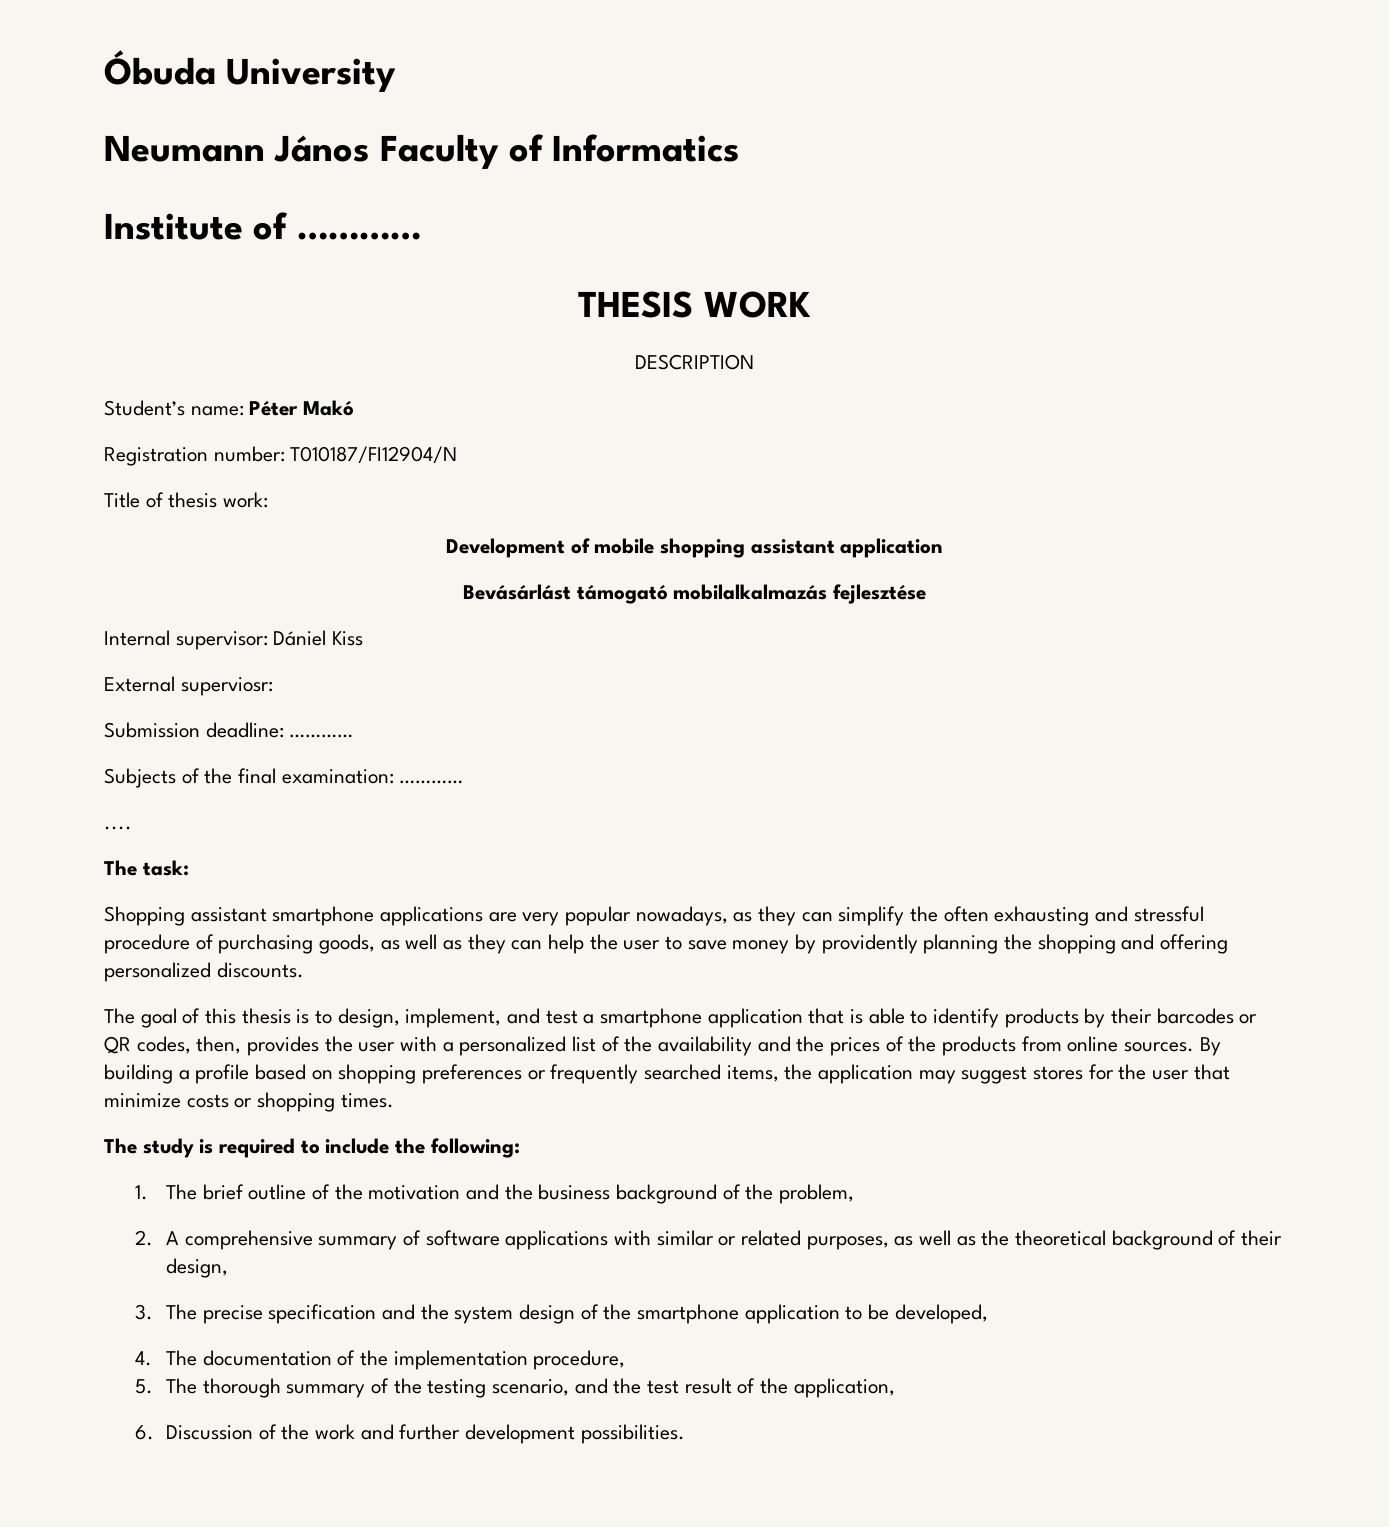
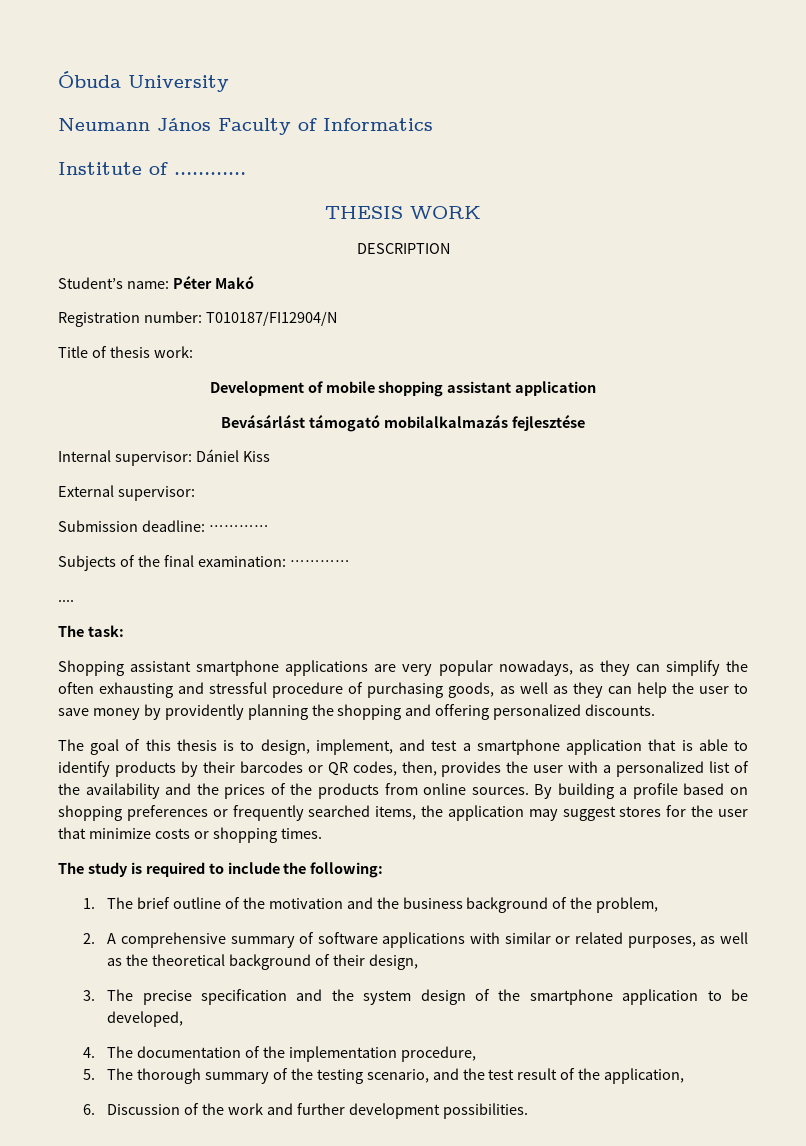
[180,677,273,696] superviosr: -> [117,486,195,501] supervisor:

